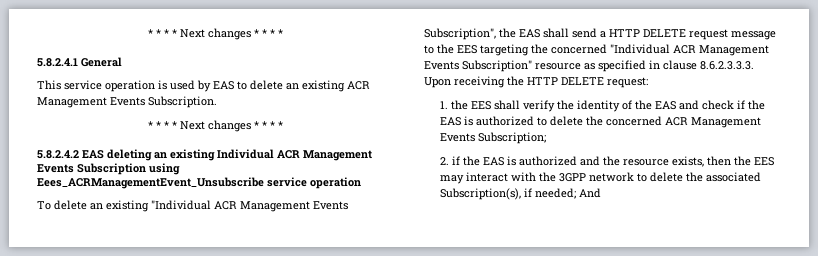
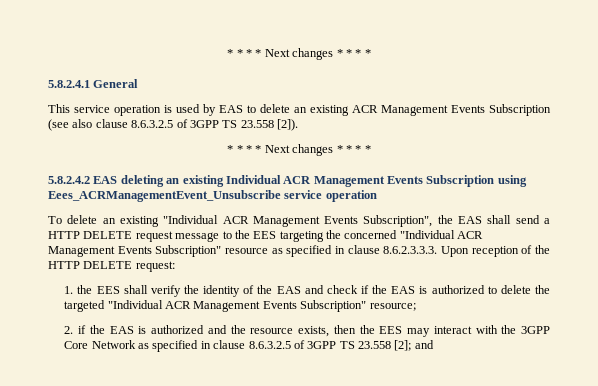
[148,96,217,108] Subscription. -> [489,104,551,116] [48,119,298,131] Subscription (see also clause 8.6.3.2.5 of 3GPP TS 23.558 [2]).
[454,76,505,88] receiving -> [471,245,533,257] reception of
[606,116,762,128] [440,132,547,144] concerned ACR Management Events Subscription; -> [64,300,416,312] targeted "Individual ACR Management Events Subscription" resource;
[589,172,762,182] [440,188,602,200] network to delete the associated Subscription(s), if needed; And -> [64,340,434,352] Core Network as specified in clause 8.6.3.2.5 of 3GPP TS 23.558 [2]; and

